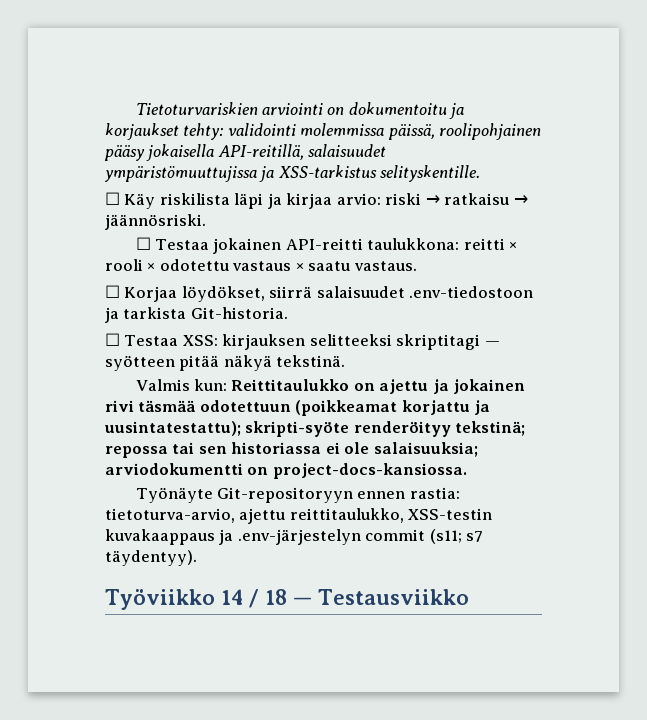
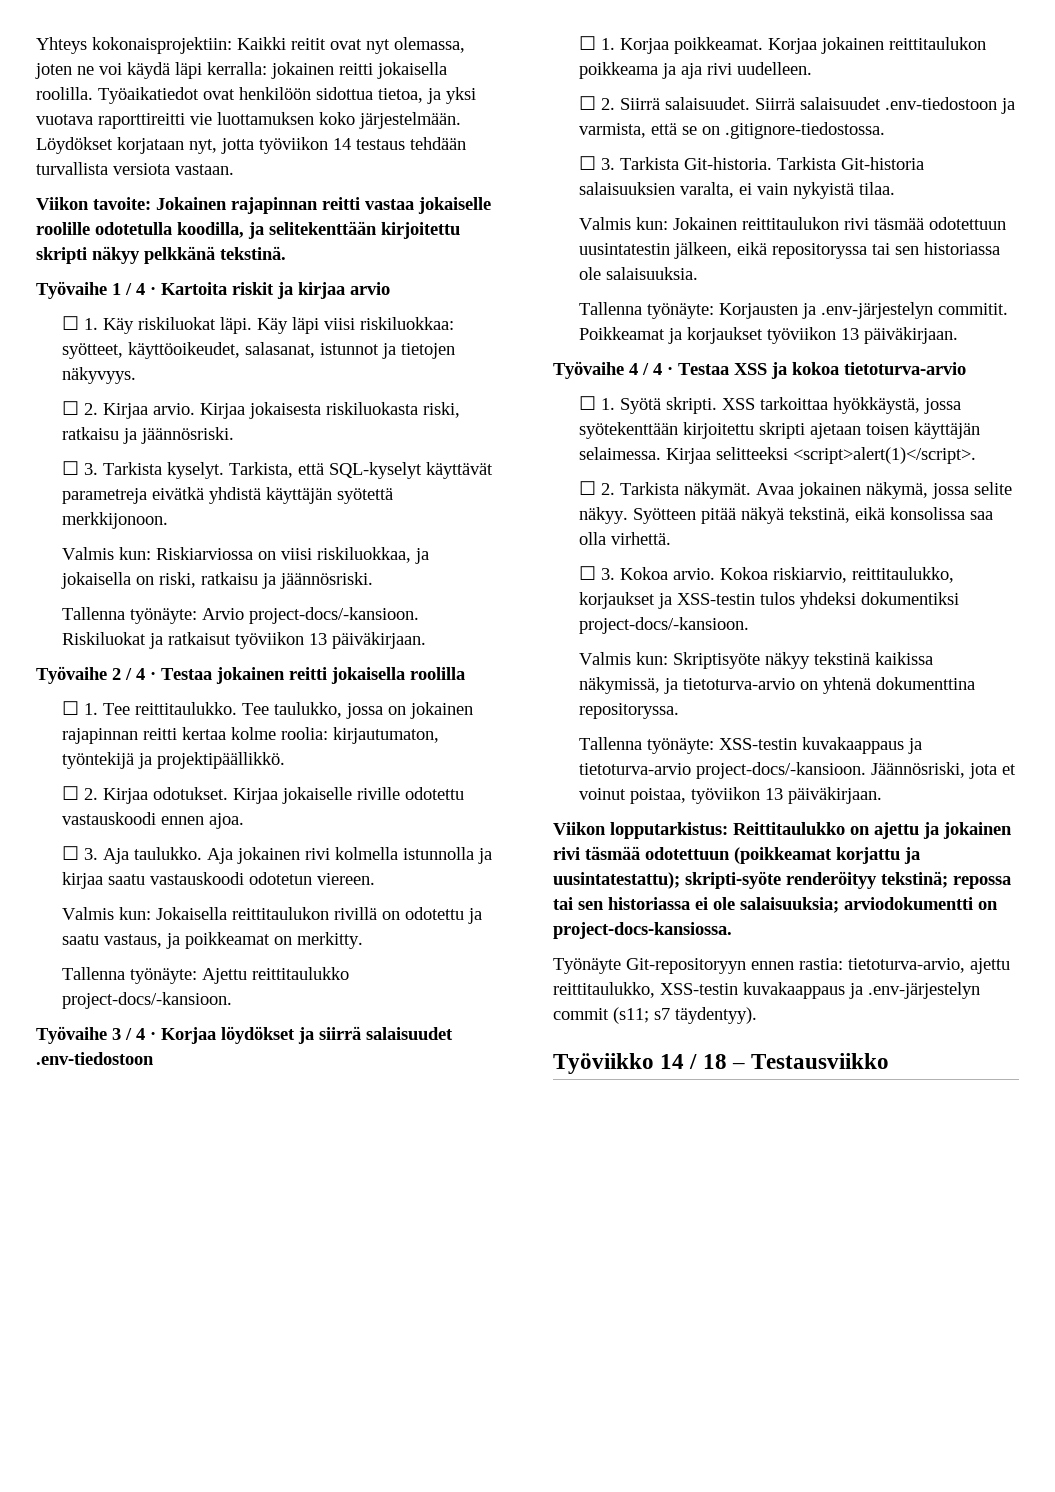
[135,102,465,119] [105,123,542,140] [104,144,387,161] [105,165,481,182] [105,192,528,209] [105,214,206,230] [135,237,518,254] [105,259,417,271] [105,285,534,302] [105,307,288,323] [105,333,500,350] [105,355,346,371] [135,379,227,391] Tietoturvariskien arviointi on dokumentoitu ja korjaukset tehty: validointi molemmissa päissä, roolipohjainen pääsy jokaisella API-reitillä, salaisuudet ympäristömuuttujissa ja XSS-tarkistus selityskentille. // ☐ Käy riskilista läpi ja kirjaa arvio: riski → ratkaisu → jäännösriski. // ☐ Testaa jokainen API-reitti taulukkona: reitti × rooli × odotettu vastaus × saatu vastaus. // ☐ Korjaa löydökset, siirrä salaisuudet .env-tiedostoon ja tarkista Git-historia. // ☐ Testaa XSS: kirjauksen selitteeksi skriptitagi — syötteen pitää näkyä tekstinä. // Valmis kun: -> [36,37,465,54] [35,62,447,79] [36,87,476,104] [36,112,461,129] [36,137,466,154] [36,162,234,175] [36,197,491,214] [36,221,460,239] [36,246,286,264] [36,281,390,299] [62,316,455,334] [62,342,456,359] [62,367,137,384] [62,401,461,419] [62,427,235,444] [62,461,494,479] [62,487,394,504] [62,512,169,529] [62,547,430,564] [61,572,374,589] [62,607,420,624] [62,632,427,649] [36,666,465,684] [62,701,474,719] [62,727,440,744] [62,752,286,769] [62,786,465,804] [62,812,245,829] [62,846,493,864] [62,872,376,889] [62,907,483,924] [62,932,364,949] [62,967,350,984] [62,992,233,1009] [36,1026,453,1044] [36,1052,154,1065] [579,36,987,54] [579,62,813,79] [579,96,1016,114] [579,122,886,139] [579,156,925,170] [579,182,896,199] [579,217,1007,230] [579,242,1001,259] [579,267,699,280] [579,302,1009,319] [579,327,959,344] [553,361,966,379] [579,396,962,414] [579,422,981,439] [579,447,977,464] [579,481,1013,499] [579,507,994,524] [579,532,672,545] [579,566,955,583] [579,592,960,609] [579,617,750,634] [579,652,934,669] [579,677,976,694] [579,703,680,719] [579,737,923,754] [579,762,1017,779] [579,787,883,804] [553,822,728,839] Yhteys kokonaisprojektiin: Kaikki reitit ovat nyt olemassa, joten ne voi käydä läpi kerralla: jokainen reitti jokaisella roolilla. Työaikatiedot ovat henkilöön sidottua tietoa, ja yksi vuotava raporttireitti vie luottamuksen koko järjestelmään. Löydökset korjataan nyt, jotta työviikon 14 testaus tehdään turvallista versiota vastaan. // Viikon tavoite: Jokainen rajapinnan reitti vastaa jokaiselle roolille odotetulla koodilla, ja selitekenttään kirjoitettu skripti näkyy pelkkänä tekstinä. // Työvaihe 1 / 4 · Kartoita riskit ja kirjaa arvio // ☐ 1. Käy riskiluokat läpi. Käy läpi viisi riskiluokkaa: syötteet, käyttöoikeudet, salasanat, istunnot ja tietojen näkyvyys. // ☐ 2. Kirjaa arvio. Kirjaa jokaisesta riskiluokasta riski, ratkaisu ja jäännösriski. // ☐ 3. Tarkista kyselyt. Tarkista, että SQL-kyselyt käyttävät parametreja eivätkä yhdistä käyttäjän syötettä merkkijonoon. // Valmis kun: Riskiarviossa on viisi riskiluokkaa, ja jokaisella on riski, ratkaisu ja jäännösriski. // Tallenna työnäyte: Arvio project-docs/-kansioon. Riskiluokat ja ratkaisut työviikon 13 päiväkirjaan. // Työvaihe 2 / 4 · Testaa jokainen reitti jokaisella roolilla // ☐ 1. Tee reittitaulukko. Tee taulukko, jossa on jokainen rajapinnan reitti kertaa kolme roolia: kirjautumaton, työntekijä ja projektipäällikkö. // ☐ 2. Kirjaa odotukset. Kirjaa jokaiselle riville odotettu vastauskoodi ennen ajoa. // ☐ 3. Aja taulukko. Aja jokainen rivi kolmella istunnolla ja kirjaa saatu vastauskoodi odotetun viereen. // Valmis kun: Jokaisella reittitaulukon rivillä on odotettu ja saatu vastaus, ja poikkeamat on merkitty. // Tallenna työnäyte: Ajettu reittitaulukko project-docs/-kansioon. // Työvaihe 3 / 4 · Korjaa löydökset ja siirrä salaisuudet .env-tiedostoon // ☐ 1. Korjaa poikkeamat. Korjaa jokainen reittitaulukon poikkeama ja aja rivi uudelleen. // ☐ 2. Siirrä salaisuudet. Siirrä salaisuudet .env-tiedostoon ja varmista, että se on .gitignore-tiedostossa. // ☐ 3. Tarkista Git-historia. Tarkista Git-historia salaisuuksien varalta, ei vain nykyistä tilaa. // Valmis kun: Jokainen reittitaulukon rivi täsmää odotettuun uusintatestin jälkeen, eikä repositoryssa tai sen historiassa ole salaisuuksia. // Tallenna työnäyte: Korjausten ja .env-järjestelyn commitit. Poikkeamat ja korjaukset työviikon 13 päiväkirjaan. // Työvaihe 4 / 4 · Testaa XSS ja kokoa tietoturva-arvio // ☐ 1. Syötä skripti. XSS tarkoittaa hyökkäystä, jossa syötekenttään kirjoitettu skripti ajetaan toisen käyttäjän selaimessa. Kirjaa selitteeksi <script>alert(1)</script>. // ☐ 2. Tarkista näkymät. Avaa jokainen näkymä, jossa selite näkyy. Syötteen pitää näkyä tekstinä, eikä konsolissa saa olla virhettä. // ☐ 3. Kokoa arvio. Kokoa riskiarvio, reittitaulukko, korjaukset ja XSS-testin tulos yhdeksi dokumentiksi project-docs/-kansioon. // Valmis kun: Skriptisyöte näkyy tekstinä kaikissa näkymissä, ja tietoturva-arvio on yhtenä dokumenttina repositoryssa. // Tallenna työnäyte: XSS-testin kuvakaappaus ja tietoturva-arvio project-docs/-kansioon. Jäännösriski, jota et voinut poistaa, työviikon 13 päiväkirjaan. // Viikon lopputarkistus:
[292,597,312,605] — -> [731,1063,745,1069] –

